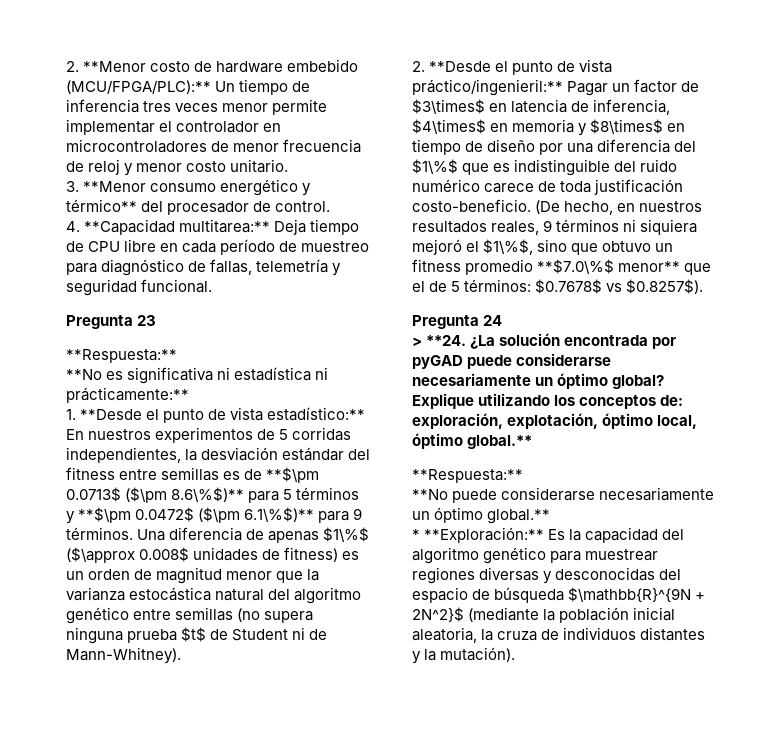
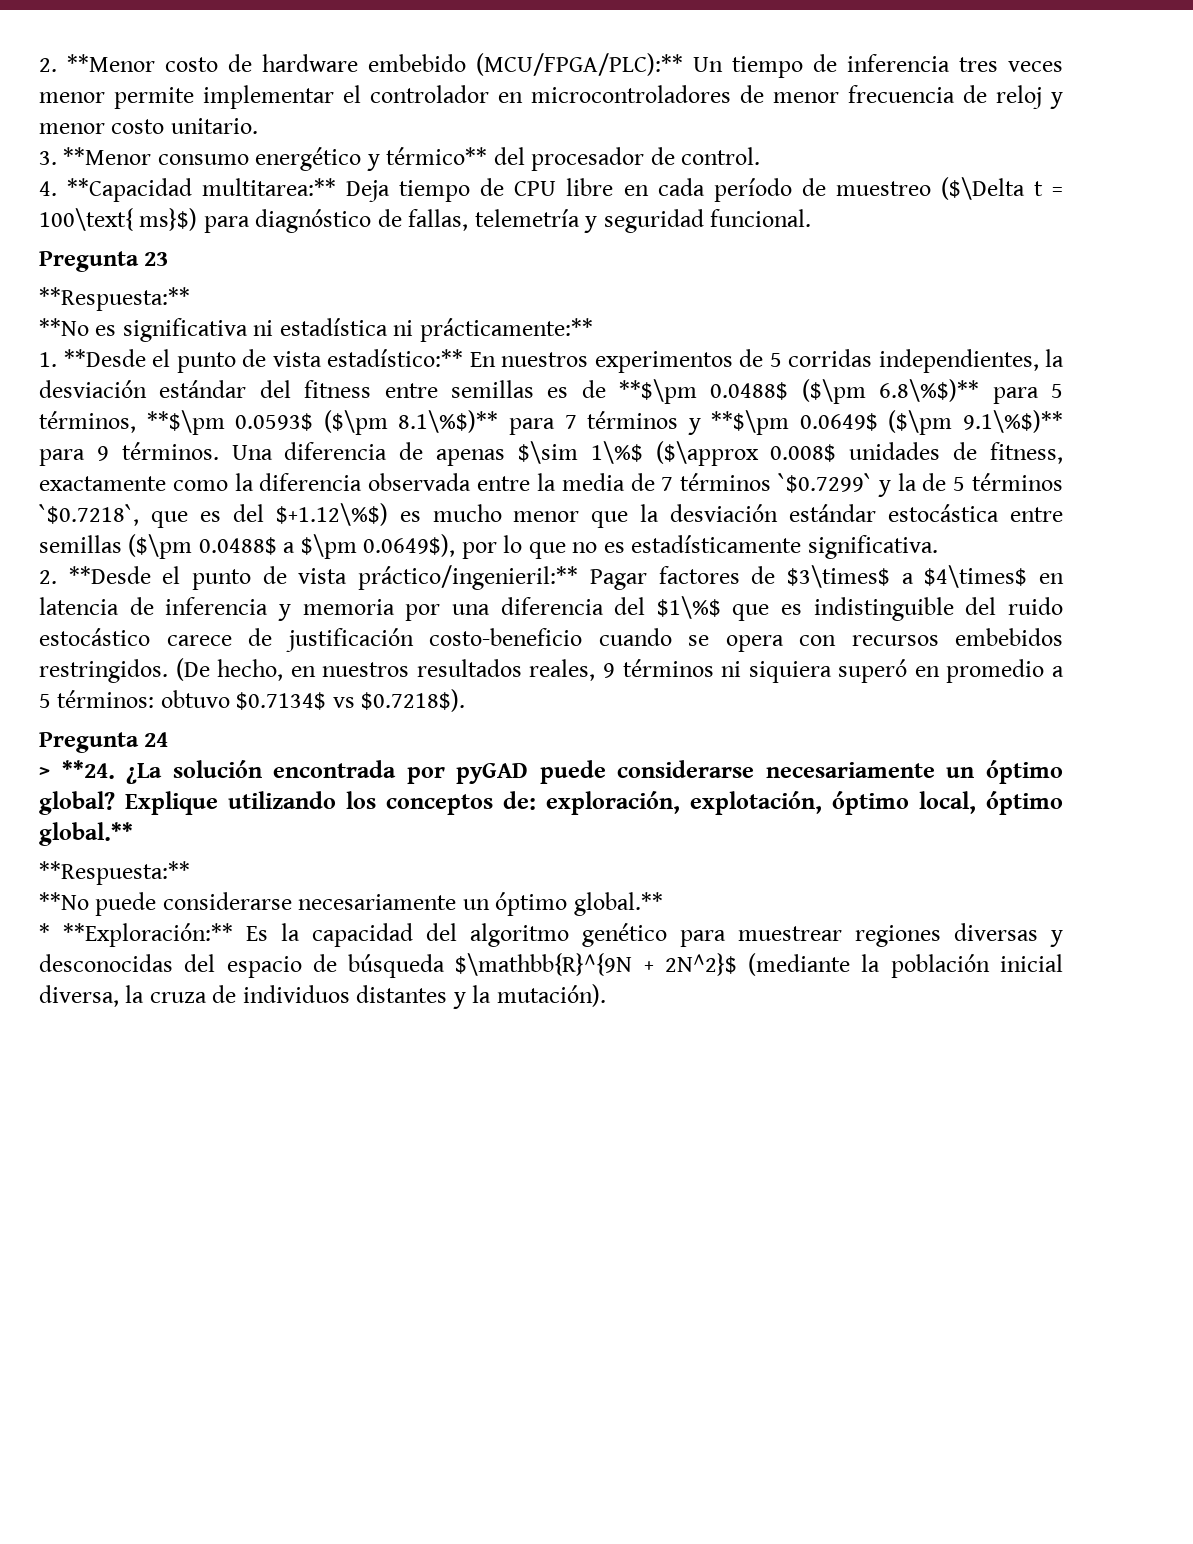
(370, 246) none -> [940,177,1064,200] [39,208,198,231] ($\Delta t = 100\text{ ms}$)
[66,487,360,503] [66,507,315,524] 0.0713$ ($\pm 8.6\%$)** para 5 términos y **$\pm 0.0472$ ($\pm 6.1\%$)** -> [710,379,1063,404] [39,410,1064,435] 0.0488$ ($\pm 6.8\%$)** para 5 términos, **$\pm 0.0593$ ($\pm 8.1\%$)** para 7 términos y **$\pm 0.0649$ ($\pm 9.1\%$)**
[323,527,370,542] $1\%$ -> [517,441,643,464] $\sim 1\%$
[284,547,360,562] [66,567,320,584] [66,587,362,604] [66,607,314,624] [66,627,328,644] [66,647,181,664] fitness) es un orden de magnitud menor que la varianza estocástica natural del algoritmo genético entre semillas (no supera ninguna prueba $t$ de Student ni de Mann-Whitney). -> [989,442,1063,464] [39,473,1063,497] [39,503,1063,528] [39,534,938,559] fitness, exactamente como la diferencia observada entre la media de 7 términos `$0.7299` y la de 5 términos `$0.7218`, que es del $+1.12\%$) es mucho menor que la desviación estándar estocástica entre semillas ($\pm 0.0488$ a $\pm 0.0649$), por lo que no es estadísticamente significativa.
[612,79,700,93] [412,99,671,115] [412,119,686,136] [412,139,536,155] un factor de $3\times$ en latencia de inferencia, $4\times$ en memoria y $8\times$ en tiempo de diseño -> [658,565,1065,588] [39,597,395,621] factores de $3\times$ a $4\times$ en latencia de inferencia y memoria
[412,179,480,192] numérico -> [39,628,150,646] estocástico
[560,179,684,195] [412,199,531,212] toda justificación costo-beneficio. -> [285,628,1063,652] [39,659,168,683] justificación costo-beneficio cuando se opera con recursos embebidos restringidos.
[412,239,674,255] [412,259,712,275] [412,279,704,294] mejoró el $1\%$, sino que obtuvo un fitness promedio **$7.0\%$ menor** que el de 5 términos: $0.7678$ vs $0.8257$). -> [838,659,1064,683] [39,689,466,712] superó en promedio a 5 términos: obtuvo $0.7134$ vs $0.7218$).
[412,627,477,643] aleatoria, -> [39,985,119,1007] diversa,

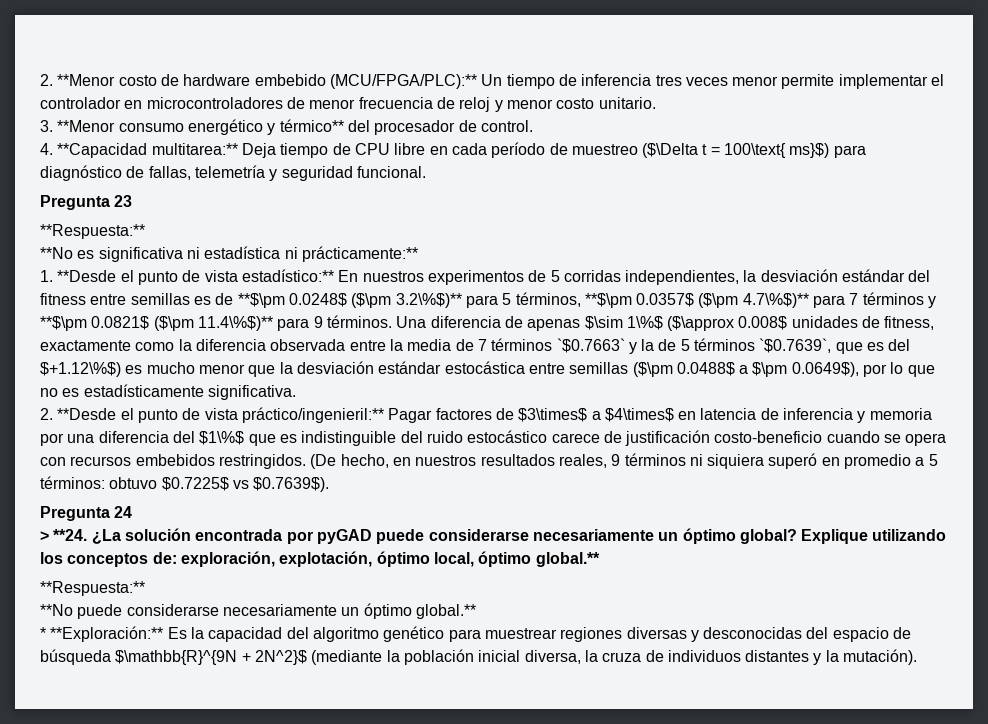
[710,379,980,404] 0.0488$ ($\pm 6.8\%$)** -> [288,293,462,308] 0.0248$ ($\pm 3.2\%$)**
[235,410,499,435] 0.0593$ ($\pm 8.1\%$)** -> [636,293,809,308] 0.0357$ ($\pm 4.7\%$)**
[799,410,1064,435] 0.0649$ ($\pm 9.1\%$)** -> [91,316,273,331] 0.0821$ ($\pm 11.4\%$)**
[777,473,872,493] `$0.7299` -> [556,338,625,353] `$0.7663`
[39,504,139,526] `$0.7218`, -> [759,338,832,353] `$0.7639`,
[236,689,466,712] $0.7134$ vs $0.7218$). -> [161,477,330,492] $0.7225$ vs $0.7639$).

